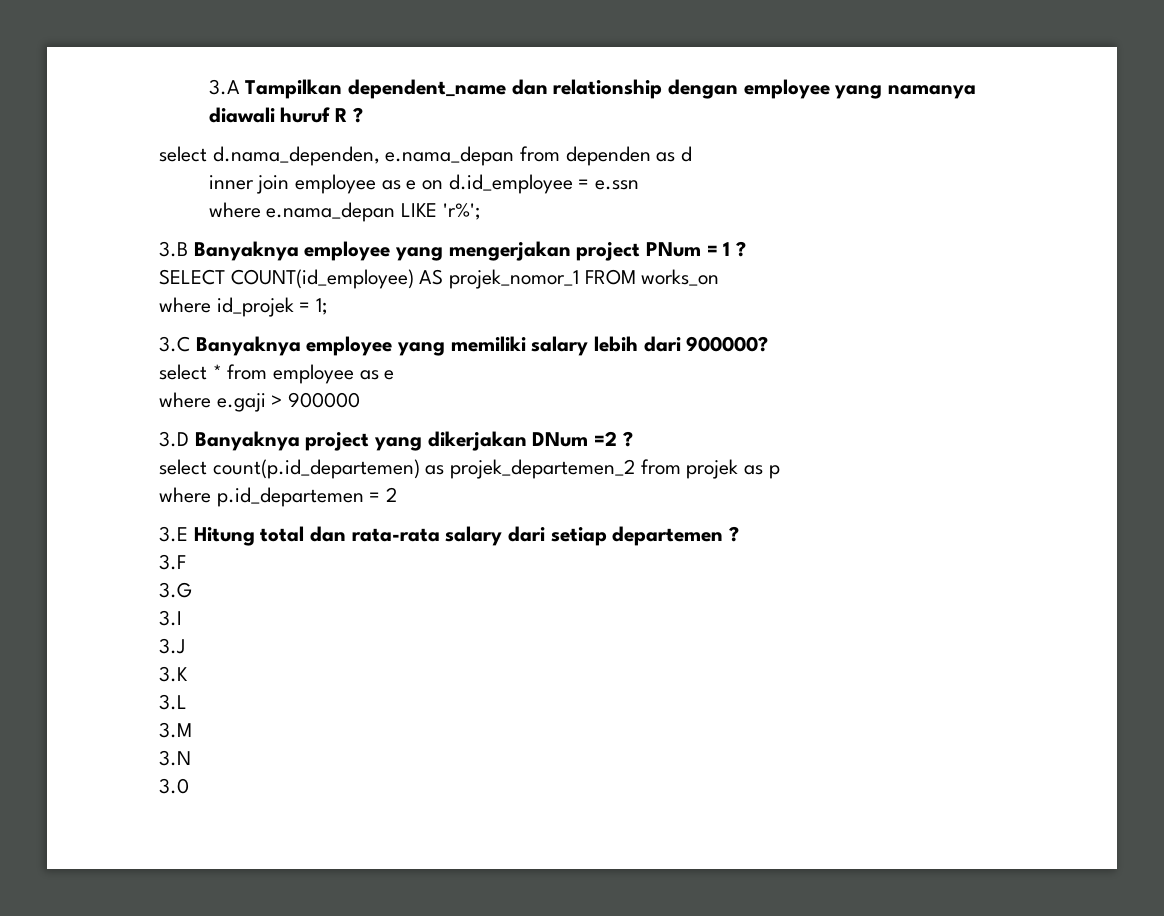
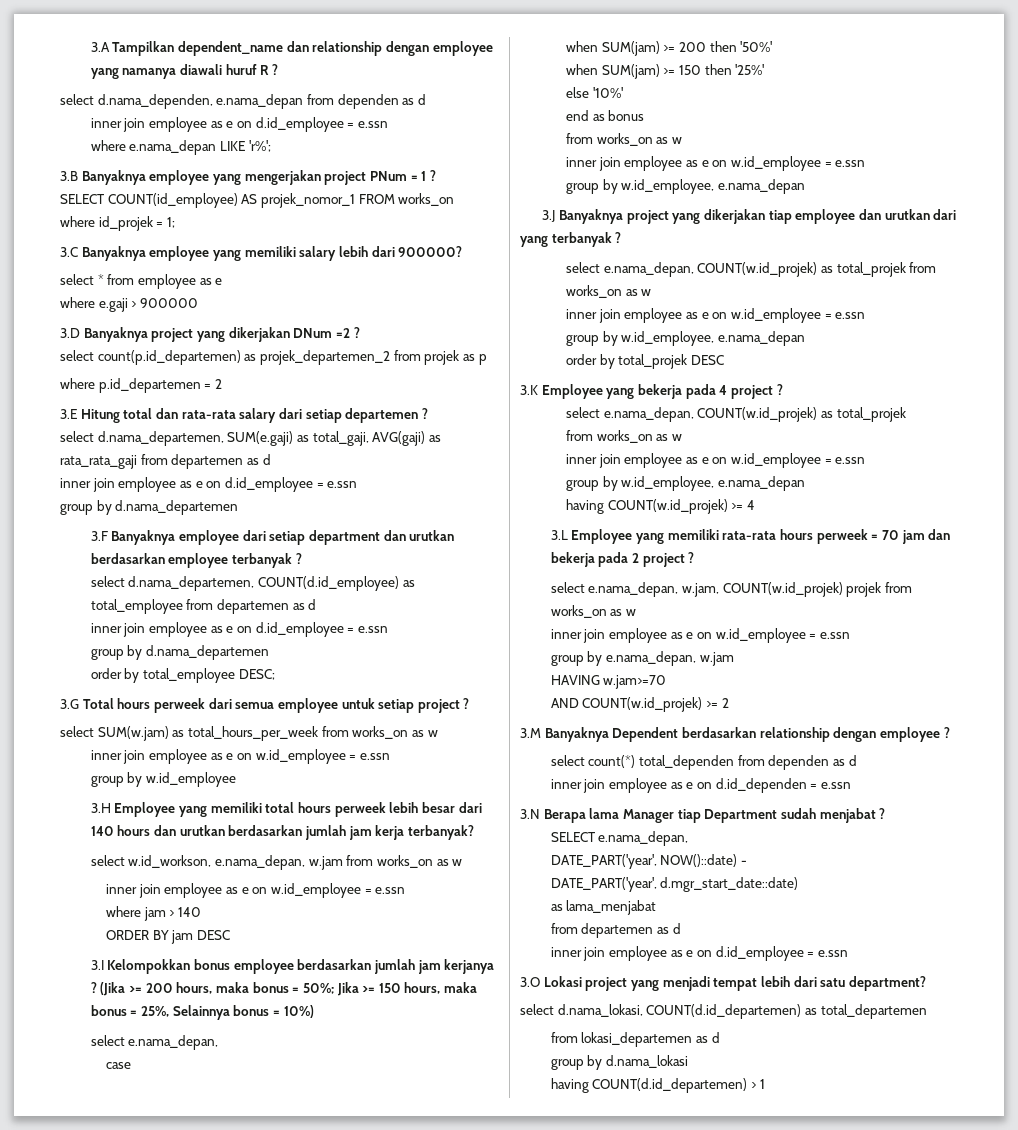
[159,554,186,570] [159,582,192,598] [159,610,182,626] [159,638,185,654] [159,666,188,682] [159,694,187,710] [159,722,192,738] [159,750,191,766] [159,778,189,794] 3.F // 3.G // 3.I // 3.J // 3.K // 3.L // 3.M // 3.N // 3.0 -> [60,431,441,446] [60,454,271,469] [60,477,358,492] [60,500,239,515] [90,530,455,545] [90,553,302,568] [90,576,415,591] [90,599,317,614] [90,622,388,637] [90,645,269,660] [90,668,275,683] [60,698,470,713] [60,726,438,741] [90,749,390,764] [90,772,236,787] [90,802,482,817] [90,825,474,840] [90,855,463,870] [106,883,406,898] [106,906,201,921] [106,930,230,944] [90,959,495,974] [90,982,478,996] [90,1005,314,1020] [90,1035,219,1050] [106,1062,132,1069] [566,41,773,56] [566,64,765,79] [566,87,623,98] [566,110,645,121] [566,133,682,146] [566,156,866,171] [566,179,805,194] [542,209,957,224] [520,232,622,247] [566,262,937,277] [566,285,652,298] [566,308,866,323] [566,331,805,346] [566,354,724,369] [520,384,783,399] [566,407,906,422] [566,430,682,443] [566,453,866,468] [566,476,805,491] [566,499,755,514] [550,529,951,544] [550,552,695,567] [550,582,912,597] [550,605,636,618] [550,628,850,643] [550,651,734,666] [550,675,667,689] [550,697,729,712] [520,727,950,742] [550,755,857,770] [550,778,851,793] [520,808,886,823] [550,831,689,846] [550,854,747,869] [550,877,799,892] [550,900,657,915] [550,923,681,938] [550,946,848,961] [520,976,926,991] [520,1004,927,1019] [550,1032,720,1047] [550,1055,688,1070] [550,1078,765,1093] select d.nama_departemen, SUM(e.gaji) as total_gaji, AVG(gaji) as rata_rata_gaji from departemen as d // inner join employee as e on d.id_employee = e.ssn // group by d.nama_departemen // 3.F Banyaknya employee dari setiap department dan urutkan berdasarkan employee terbanyak ? // select d.nama_departemen, COUNT(d.id_employee) as total_employee from departemen as d // inner join employee as e on d.id_employee = e.ssn // group by d.nama_departemen // order by total_employee DESC; // 3.G Total hours perweek dari semua employee untuk setiap project ? // select SUM(w.jam) as total_hours_per_week from works_on as w // inner join employee as e on w.id_employee = e.ssn // group by w.id_employee // 3.H Employee yang memiliki total hours perweek lebih besar dari 140 hours dan urutkan berdasarkan jumlah jam kerja terbanyak? // select w.id_workson, e.nama_depan, w.jam from works_on as w // inner join employee as e on w.id_employee = e.ssn // where jam > 140 // ORDER BY jam DESC // 3.I Kelompokkan bonus employee berdasarkan jumlah jam kerjanya ? (Jika >= 200 hours, maka bonus = 50%; Jika >= 150 hours, maka bonus = 25%, Selainnya bonus = 10%) // select e.nama_depan, // case // when SUM(jam) >= 200 then '50%' // when SUM(jam) >= 150 then '25%' // else '10%' // end as bonus // from works_on as w // inner join employee as e on w.id_employee = e.ssn // group by w.id_employee, e.nama_depan // 3.J Banyaknya project yang dikerjakan tiap employee dan urutkan dari yang terbanyak ? // select e.nama_depan, COUNT(w.id_projek) as total_projek from works_on as w // inner join employee as e on w.id_employee = e.ssn // group by w.id_employee, e.nama_depan // order by total_projek DESC // 3.K Employee yang bekerja pada 4 project ? // select e.nama_depan, COUNT(w.id_projek) as total_projek // from works_on as w // inner join employee as e on w.id_employee = e.ssn // group by w.id_employee, e.nama_depan // having COUNT(w.id_projek) >= 4 // 3.L Employee yang memiliki rata-rata hours perweek = 70 jam dan bekerja pada 2 project ? // select e.nama_depan, w.jam, COUNT(w.id_projek) projek from works_on as w // inner join employee as e on w.id_employee = e.ssn // group by e.nama_depan, w.jam // HAVING w.jam>=70 // AND COUNT(w.id_projek) >= 2 // 3.M Banyaknya Dependent berdasarkan relationship dengan employee ? // select count(*) total_dependen from dependen as d // inner join employee as e on d.id_dependen = e.ssn // 3.N Berapa lama Manager tiap Department sudah menjabat ? // SELECT e.nama_depan, // DATE_PART('year', NOW()::date) - // DATE_PART('year', d.mgr_start_date::date) // as lama_menjabat // from departemen as d // inner join employee as e on d.id_employee = e.ssn // 3.O Lokasi project yang menjadi tempat lebih dari satu department? // select d.nama_lokasi, COUNT(d.id_departemen) as total_departemen // from lokasi_departemen as d // group by d.nama_lokasi // having COUNT(d.id_departemen) > 1

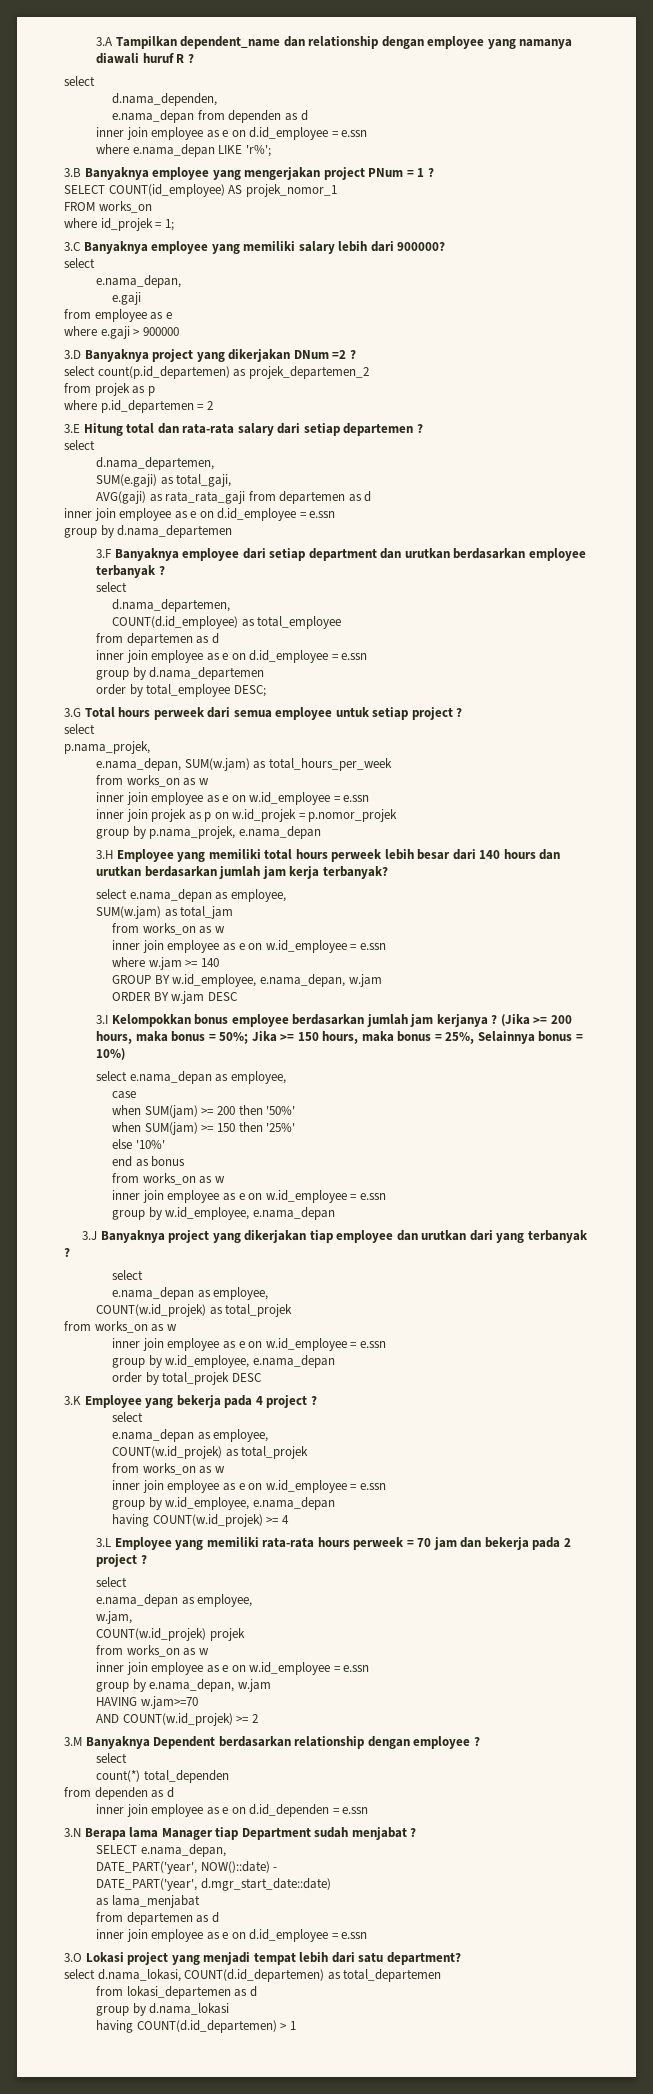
(94, 99) none -> (95, 81) //
(213, 101) none -> (218, 99) //
(355, 200) none -> (337, 190) //
[97,274,104,285] * -> [96,275,182,288] [112,292,142,305] // e.nama_depan, // e.gaji //
(390, 357) none -> (369, 372) //
[97,431,224,446] d.nama_departemen, -> [96,457,215,470] // d.nama_departemen, //
(369, 438) none -> (232, 480) //
[128,576,255,591] d.nama_departemen, -> [112,599,231,612] // d.nama_departemen, //
(183, 606) none -> (342, 622) //
(94, 731) none -> [64,741,150,754] [96,758,182,771] // p.nama_projek, // e.nama_depan,
(318, 733) none -> (392, 764) //
[90,772,236,787] // group by w.id_employee -> [96,809,398,822] [96,826,321,839] // inner join projek as p on w.id_projek = p.nomor_projek // group by p.nama_projek, e.nama_depan
[128,855,343,870] w.id_workson, e.nama_depan, w.jam -> [129,889,286,902] [96,906,234,919] e.nama_depan as employee, // SUM(w.jam) as total_jam //
[143,907,201,921] jam > 140 -> [148,957,219,970] [112,974,382,987] w.jam >= 140 // GROUP BY w.id_employee, e.nama_depan, w.jam
[171,930,194,944] jam -> [171,991,205,1004] w.jam
[128,1035,219,1050] e.nama_depan, -> [129,1071,286,1084] e.nama_depan as employee,
[603,262,906,277] e.nama_depan, COUNT(w.id_projek) as total_projek -> [112,1287,269,1300] [96,1304,293,1317] // e.nama_depan as employee, // COUNT(w.id_projek) as total_projek //
[603,407,694,422] e.nama_depan, -> [112,1429,269,1442] // e.nama_depan as employee, //
[588,582,679,597] e.nama_depan, -> [96,1594,253,1607] // e.nama_depan as employee, //
(719, 590) none -> (133, 1617) //
(882, 589) none -> (245, 1634) //
(585, 760) none -> (128, 1758) //
(734, 762) none -> (229, 1776) //

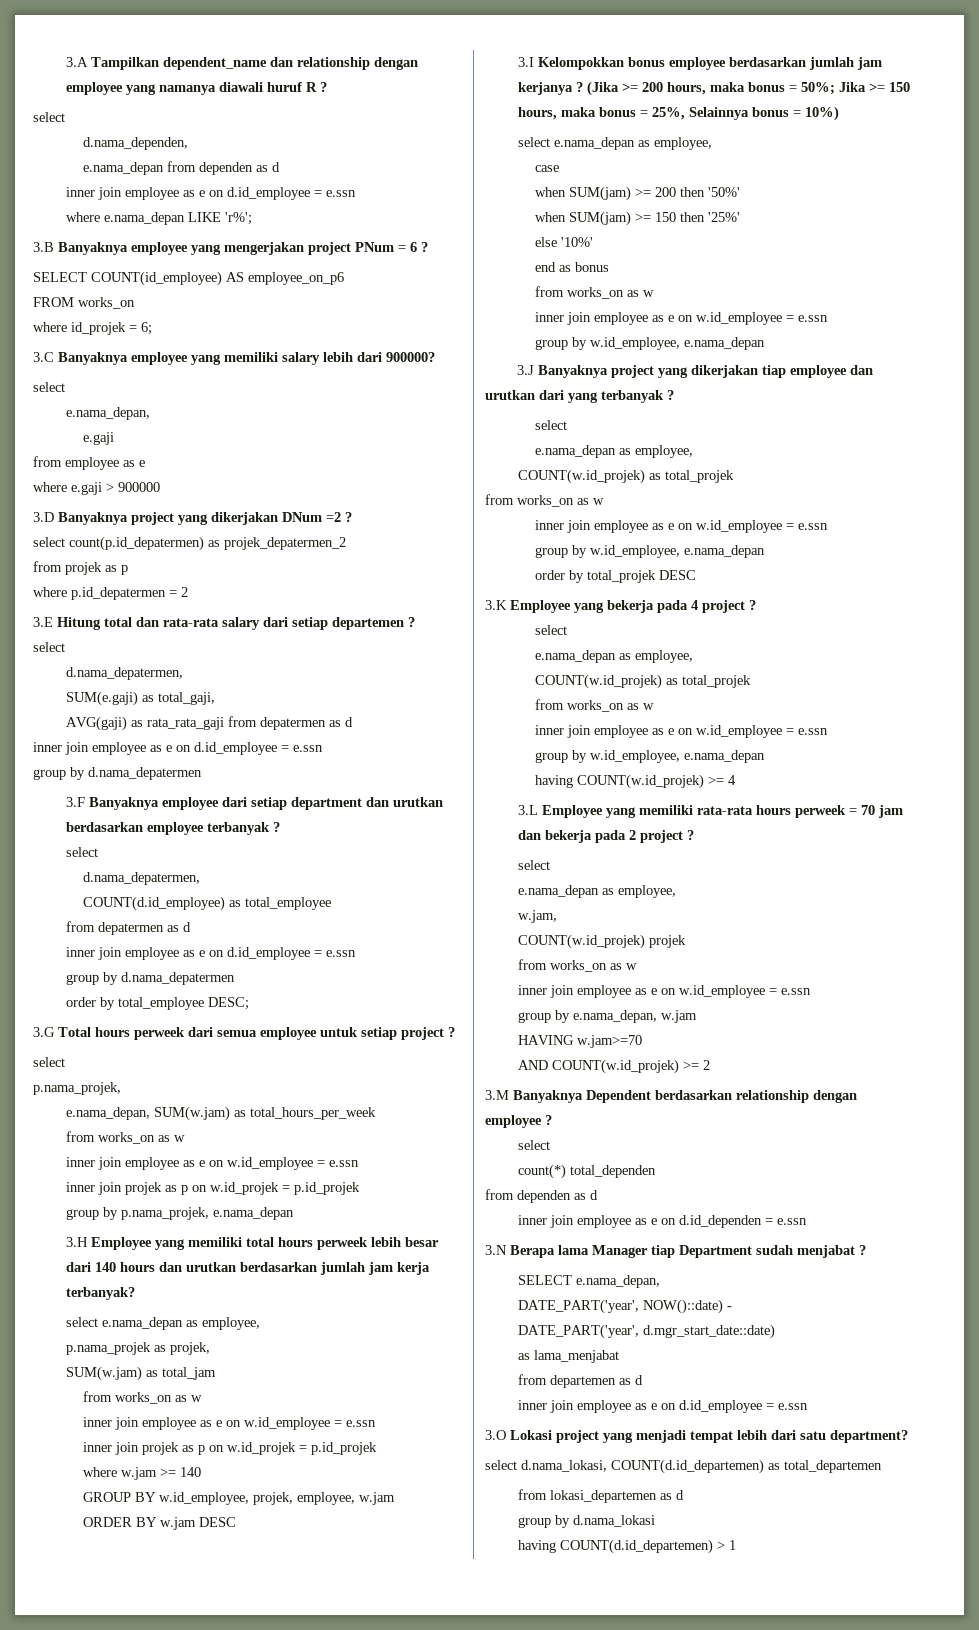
[417,168,425,177] 1 -> [410,242,417,252] 6
[245,184,337,197] projek_nomor_1 -> [248,272,344,285] employee_on_p6
[164,219,174,231] 1; -> [141,322,152,335] 6;
[97,366,369,379] count(p.id_departemen) as projek_departemen_2 -> [69,536,346,551] count(p.id_depatermen) as projek_depatermen_2
[100,400,194,413] p.id_departemen -> [71,587,166,600] p.id_depatermen
[96,457,215,470] d.nama_departemen, -> [66,667,184,680] d.nama_depatermen,
[279,491,346,504] departemen -> [260,717,327,730] depatermen
[117,525,233,538] d.nama_departemen -> [88,767,202,780] d.nama_depatermen
[112,599,231,612] d.nama_departemen, -> [82,872,200,885] d.nama_depatermen,
[126,633,193,646] departemen -> [98,922,165,935] depatermen
[149,667,265,680] d.nama_departemen -> [121,972,236,985] d.nama_depatermen
[308,809,398,822] p.nomor_projek -> [294,1182,361,1195] p.id_projek
(286, 895) none -> [66,1342,211,1355] // p.nama_projek as projek,
(386, 946) none -> [82,1442,377,1455] // inner join projek as p on w.id_projek = p.id_projek
[259,974,345,987] e.nama_depan, -> [252,1492,355,1505] projek, employee,

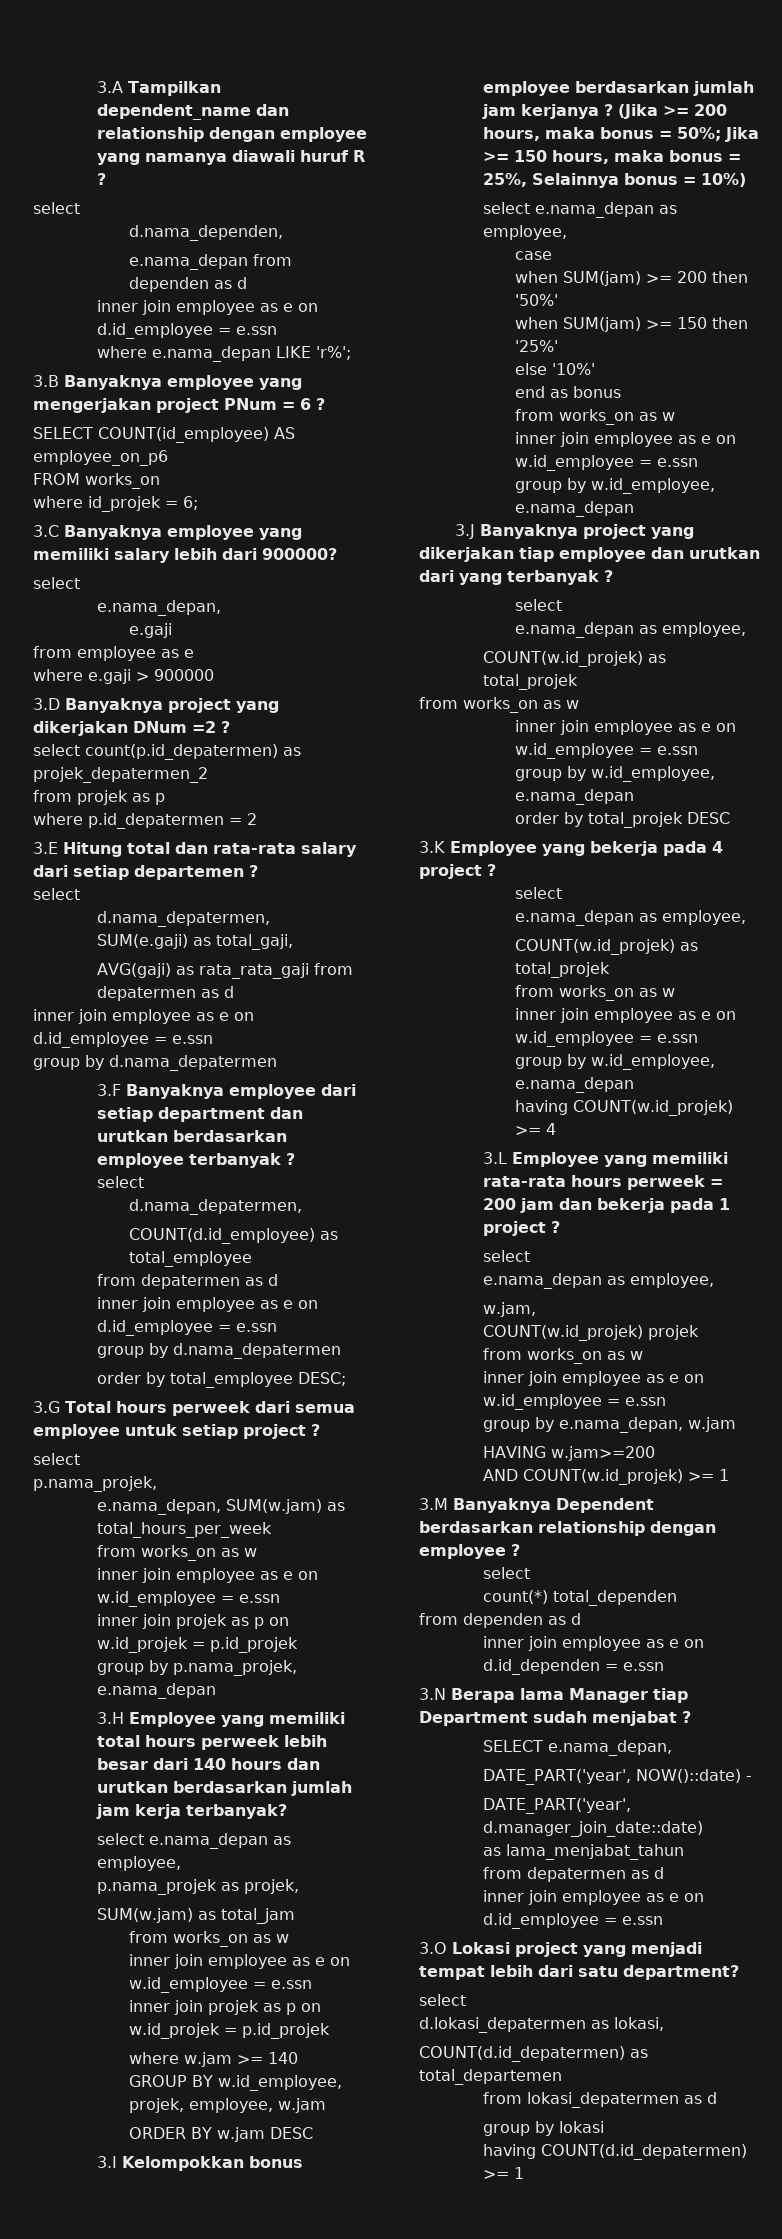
[861,805,876,815] 70 -> [482,1198,516,1210] 200
[629,830,637,840] 2 -> [718,1198,730,1210] 1
[577,1035,643,1048] w.jam>=70 -> [550,1446,655,1461] w.jam>=200
[703,1060,711,1070] 2 -> [718,1469,729,1481] 1
[643,1324,776,1339] [518,1350,620,1363] [518,1374,617,1388] d.mgr_start_date::date) // as lama_menjabat // from departemen -> [482,1821,703,1837] [482,1844,684,1860] [482,1867,626,1882] d.manager_join_date::date) // as lama_menjabat_tahun // from depatermen
[521,1459,764,1474] d.nama_lokasi, COUNT(d.id_departemen) -> [419,2017,664,2033] [419,2046,625,2062] // d.lokasi_depatermen as lokasi, // COUNT(d.id_depatermen)
[550,1490,658,1503] lokasi_departemen -> [526,2092,679,2108] lokasi_depatermen
[573,1515,656,1527] [518,1539,726,1554] d.nama_lokasi // having COUNT(d.id_departemen) > -> [558,2121,604,2133] [482,2144,747,2160] [482,2170,509,2179] lokasi // having COUNT(d.id_depatermen) >=

